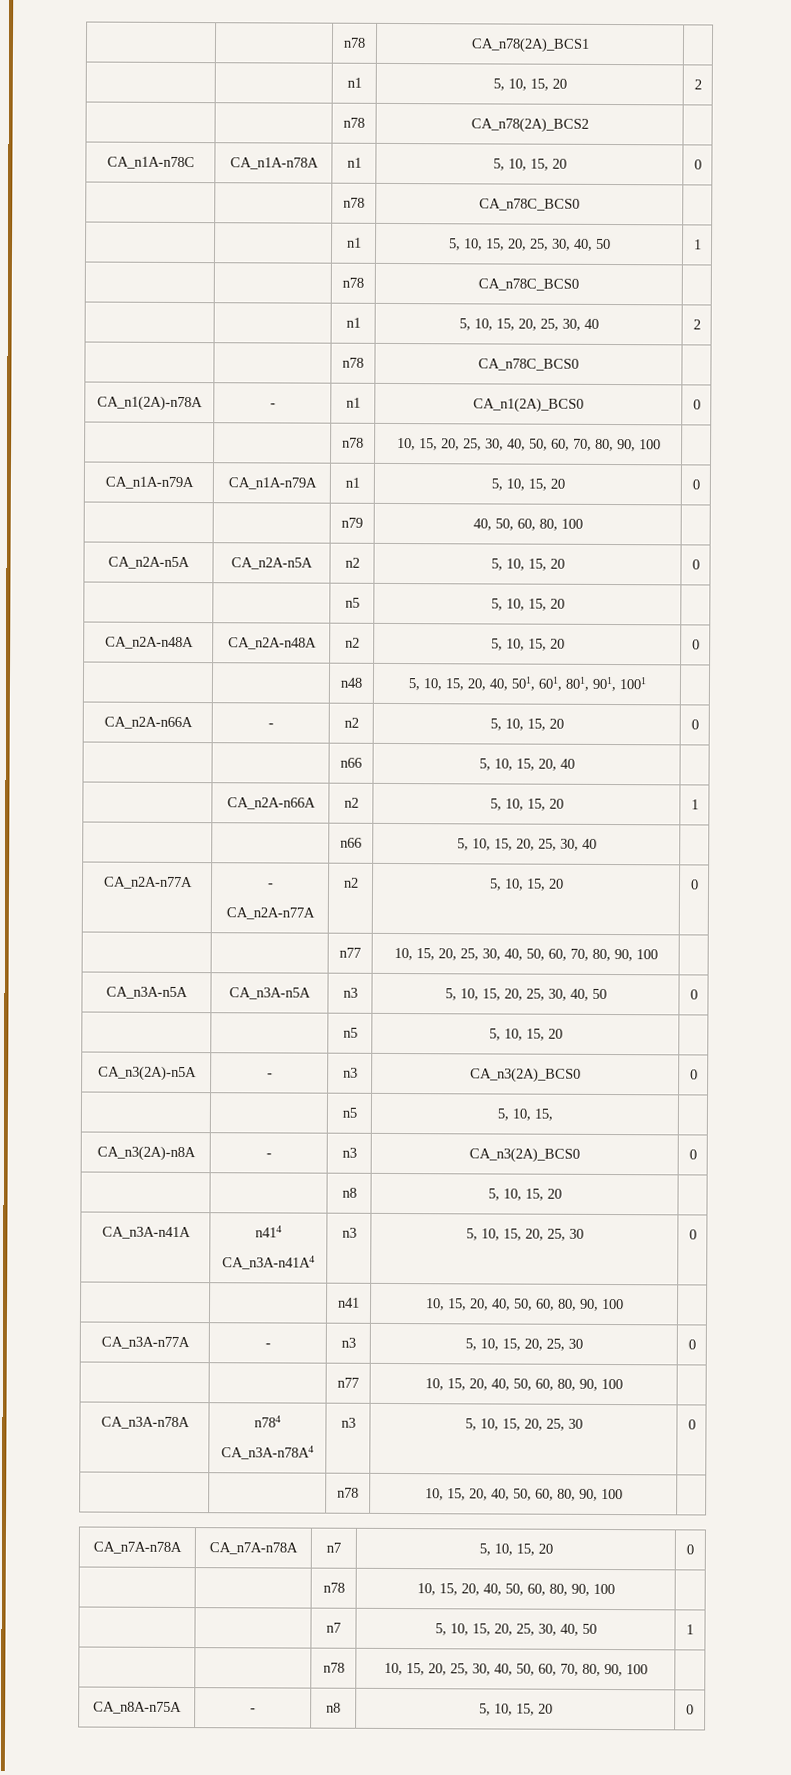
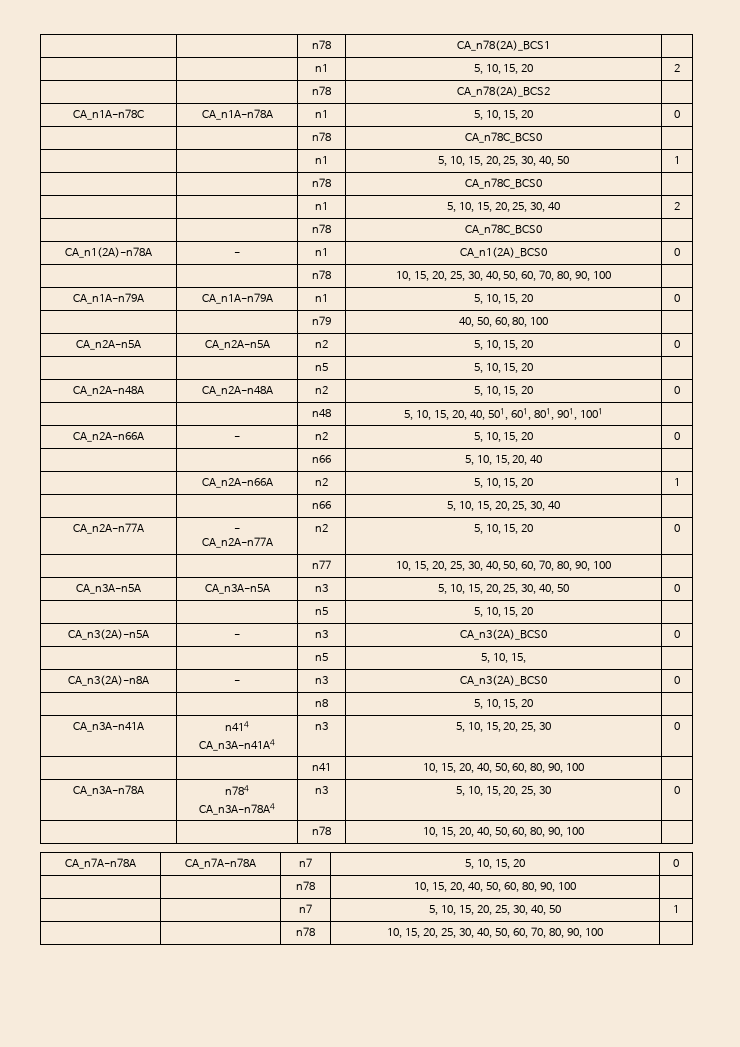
[100,1336,190,1350] [264,1343,271,1348] [340,1337,356,1348] [464,1338,583,1351] [687,1339,696,1350] [337,1377,359,1388] [424,1378,623,1391] // CA_n3A-n77A | - | n3 | 5, 10, 15, 20, 25, 30 | 0 // | | n77 | 10, 15, 20, 40, 50, 60, 80, 90, 100 | -> (585, 767) none
[93,1701,182,1714] [250,1708,256,1713] [326,1702,341,1713] [478,1703,553,1716] [686,1704,694,1715] // CA_n8A-n75A | - | n8 | 5, 10, 15, 20 | 0 -> (603, 932) none

